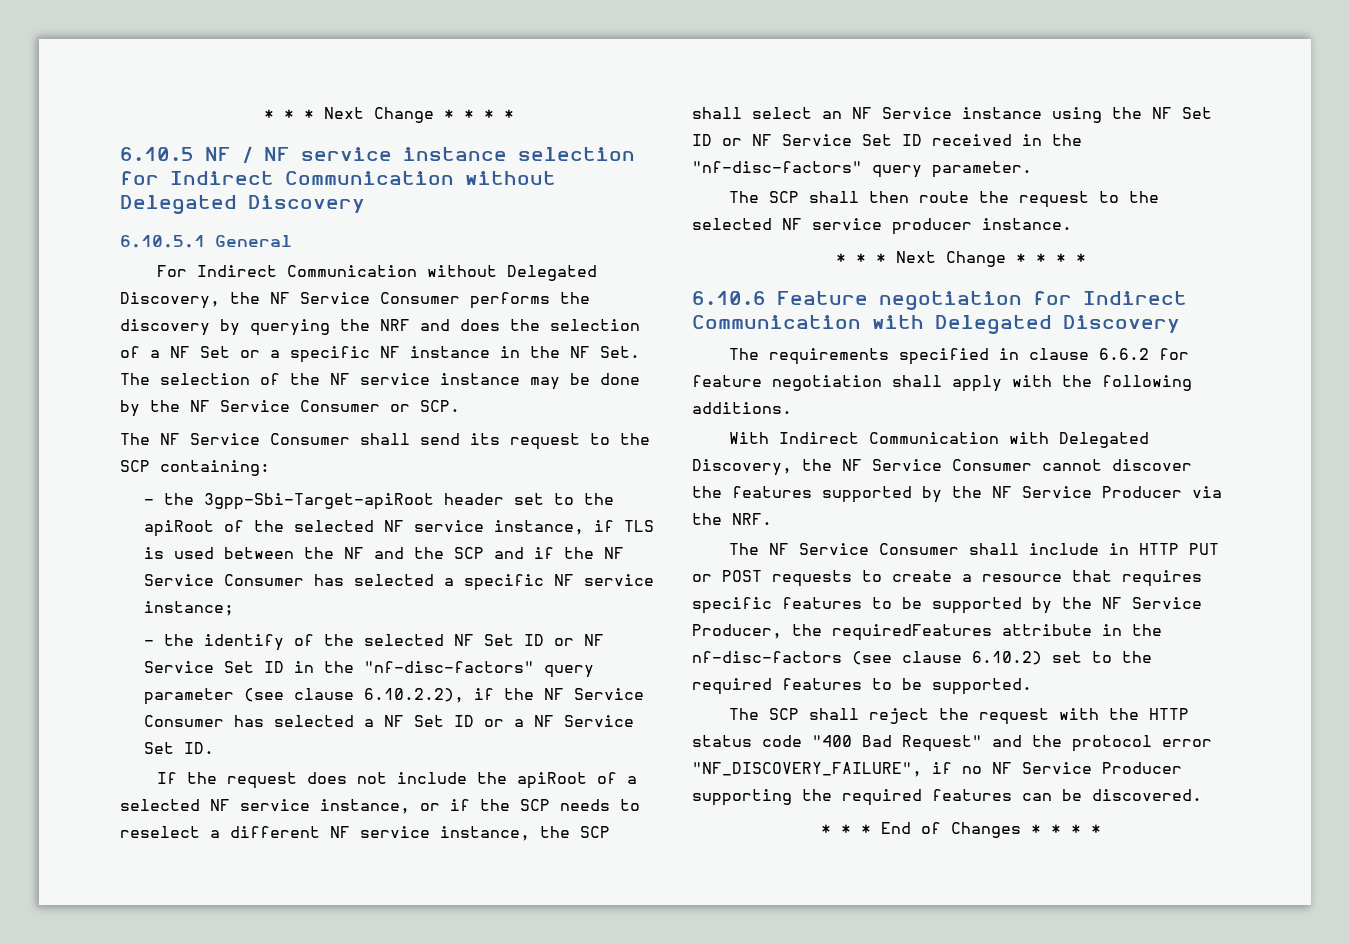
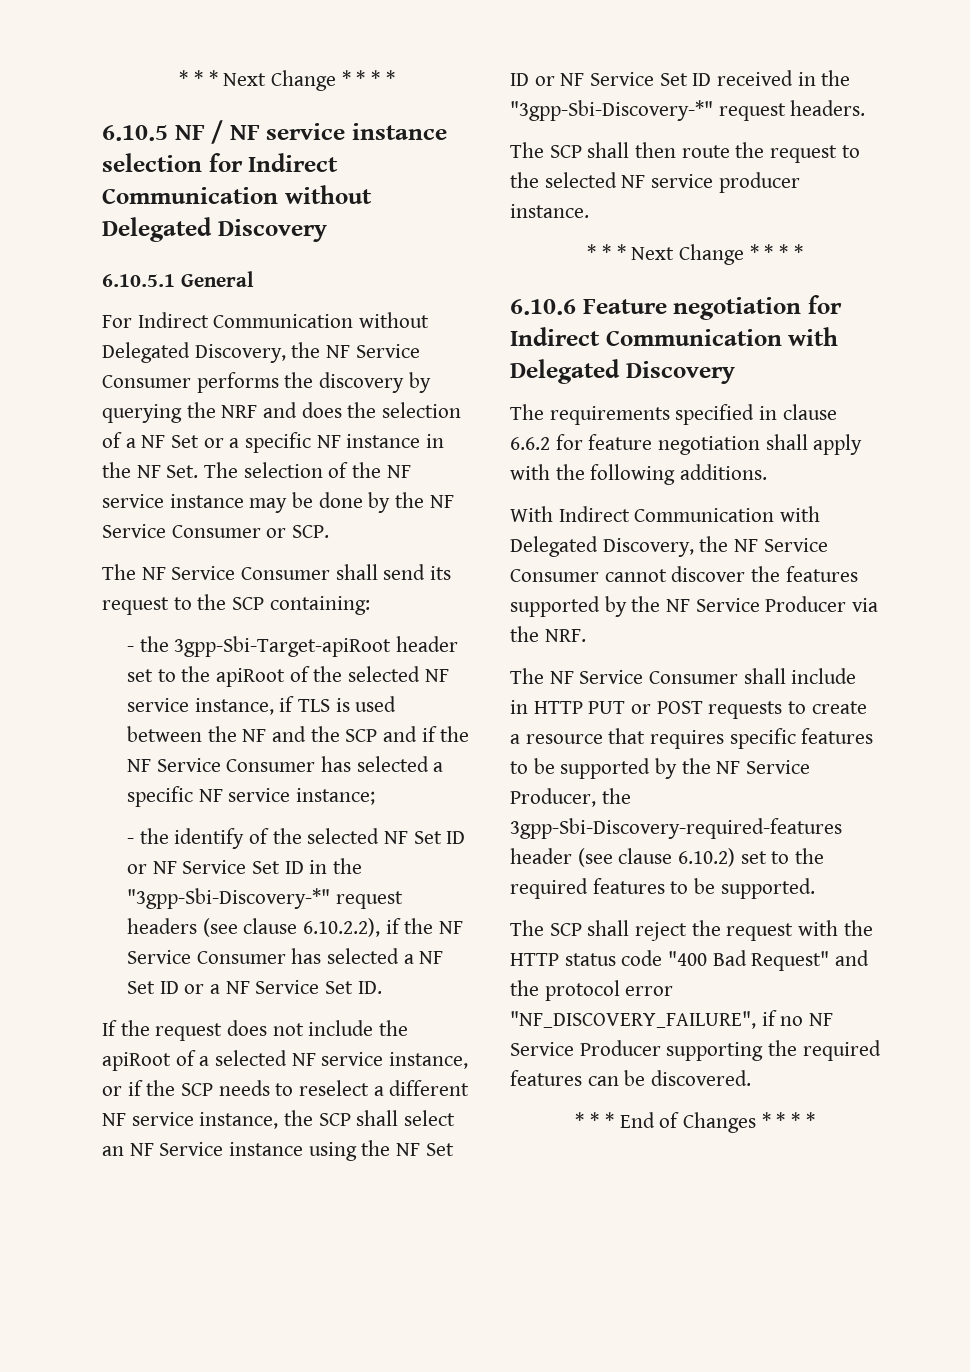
[364,661,595,678] [144,688,235,705] "nf-disc-factors" query parameter -> [127,888,403,909] [127,918,198,934] "3gpp-Sbi-Discovery-*" request headers
[692,161,1032,178] "nf-disc-factors" query parameter. -> [510,100,866,121] "3gpp-Sbi-Discovery-*" request headers.
[832,624,1162,641] [692,651,842,663] requiredFeatures attribute in the nf-disc-factors -> [510,818,842,839] [510,848,572,864] 3gpp-Sbi-Discovery-required-features header

